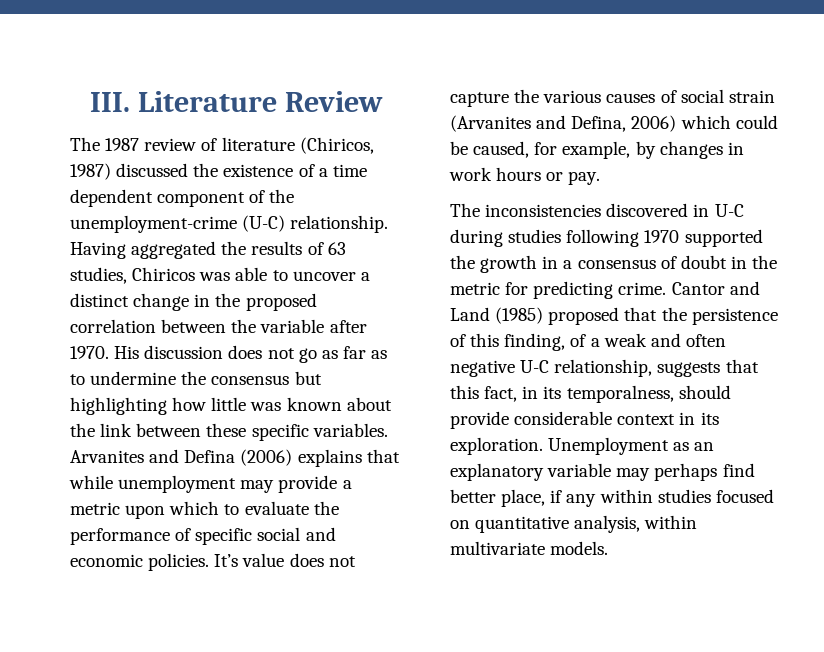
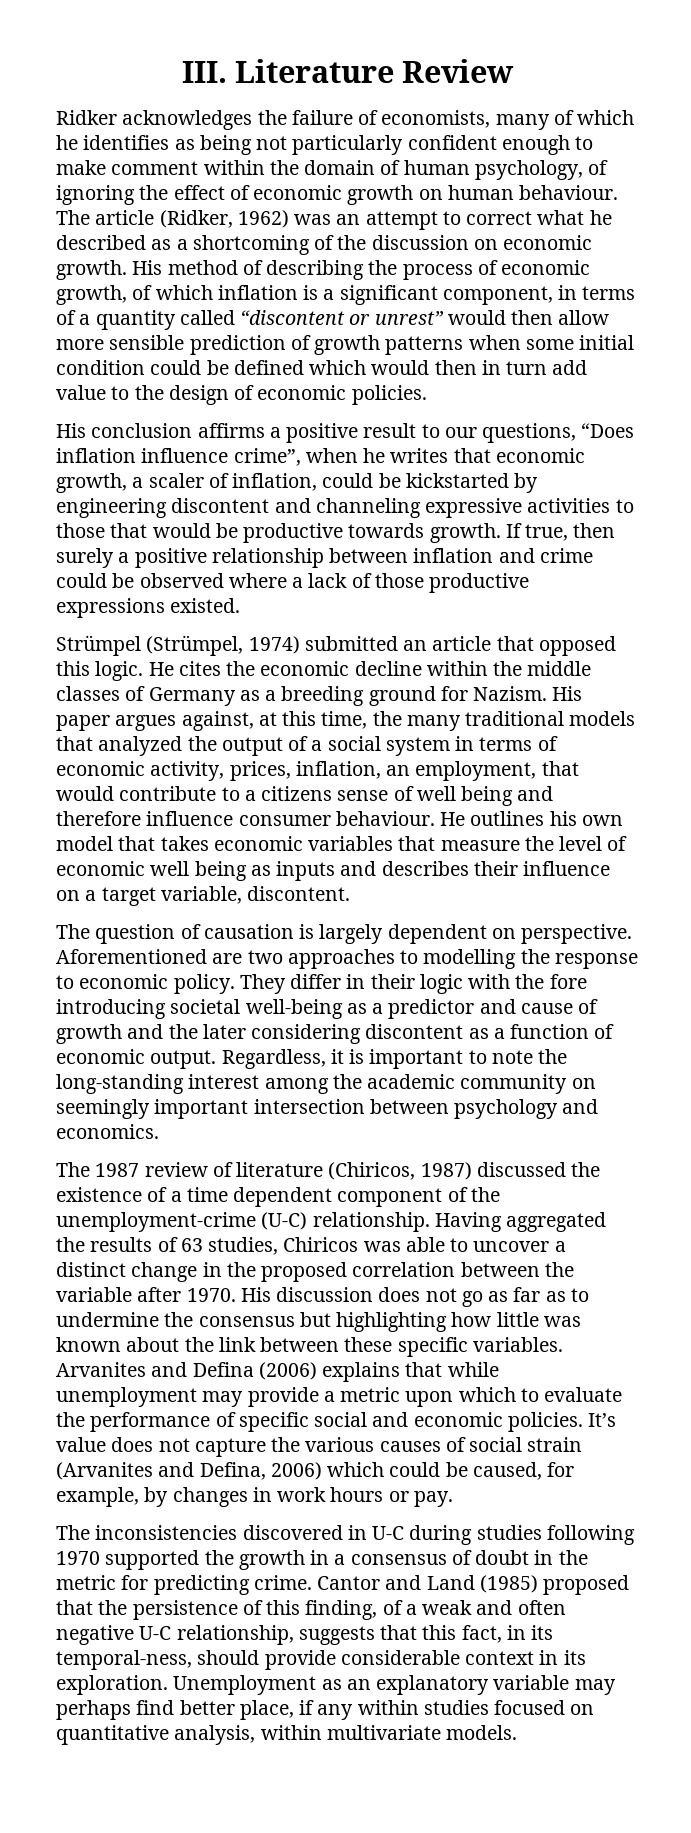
(383, 101) none -> [56,110,635,130] [56,135,594,155] [56,160,609,180] [56,185,619,205] [56,210,612,230] [56,235,593,255] [56,260,591,280] [56,285,636,305] [56,310,610,330] [56,335,635,355] [56,360,588,375] [56,385,427,405] [56,423,635,443] [56,448,585,466] [56,473,539,493] [56,498,634,518] [56,523,616,543] [56,548,593,568] [56,573,530,593] [56,598,241,618] [56,635,616,656] [56,661,592,681] [56,686,583,706] [56,711,636,731] [56,736,558,756] [56,761,579,781] [56,786,554,806] [56,811,623,826] [56,836,628,851] [56,861,611,881] [56,886,351,906] [56,924,633,944] [56,949,638,969] [56,974,587,994] [56,999,599,1019] [56,1024,615,1044] [56,1049,568,1069] [56,1074,596,1094] [56,1099,599,1119] [56,1124,159,1139] // Ridker acknowledges the failure of economists, many of which he identifies as being not particularly confident enough to make comment within the domain of human psychology, of ignoring the effect of economic growth on human behaviour. The article (Ridker, 1962) was an attempt to correct what he described as a shortcoming of the discussion on economic growth. His method of describing the process of economic growth, of which inflation is a significant component, in terms of a quantity called “discontent or unrest” would then allow more sensible prediction of growth patterns when some initial condition could be defined which would then in turn add value to the design of economic policies. // His conclusion affirms a positive result to our questions, “Does inflation influence crime”, when he writes that economic growth, a scaler of inflation, could be kickstarted by engineering discontent and channeling expressive activities to those that would be productive towards growth. If true, then surely a positive relationship between inflation and crime could be observed where a lack of those productive expressions existed. // Strümpel (Strümpel, 1974) submitted an article that opposed this logic. He cites the economic decline within the middle classes of Germany as a breeding ground for Nazism. His paper argues against, at this time, the many traditional models that analyzed the output of a social system in terms of economic activity, prices, inflation, an employment, that would contribute to a citizens sense of well being and therefore influence consumer behaviour. He outlines his own model that takes economic variables that measure the level of economic well being as inputs and describes their influence on a target variable, discontent. // The question of causation is largely dependent on perspective. Aforementioned are two approaches to modelling the response to economic policy. They differ in their logic with the fore introducing societal well-being as a predictor and cause of growth and the later considering discontent as a function of economic output. Regardless, it is important to note the long-standing interest among the academic community on seemingly important intersection between psychology and economics.
[566,385,674,403] temporalness, -> [56,1650,192,1670] temporal-ness,

